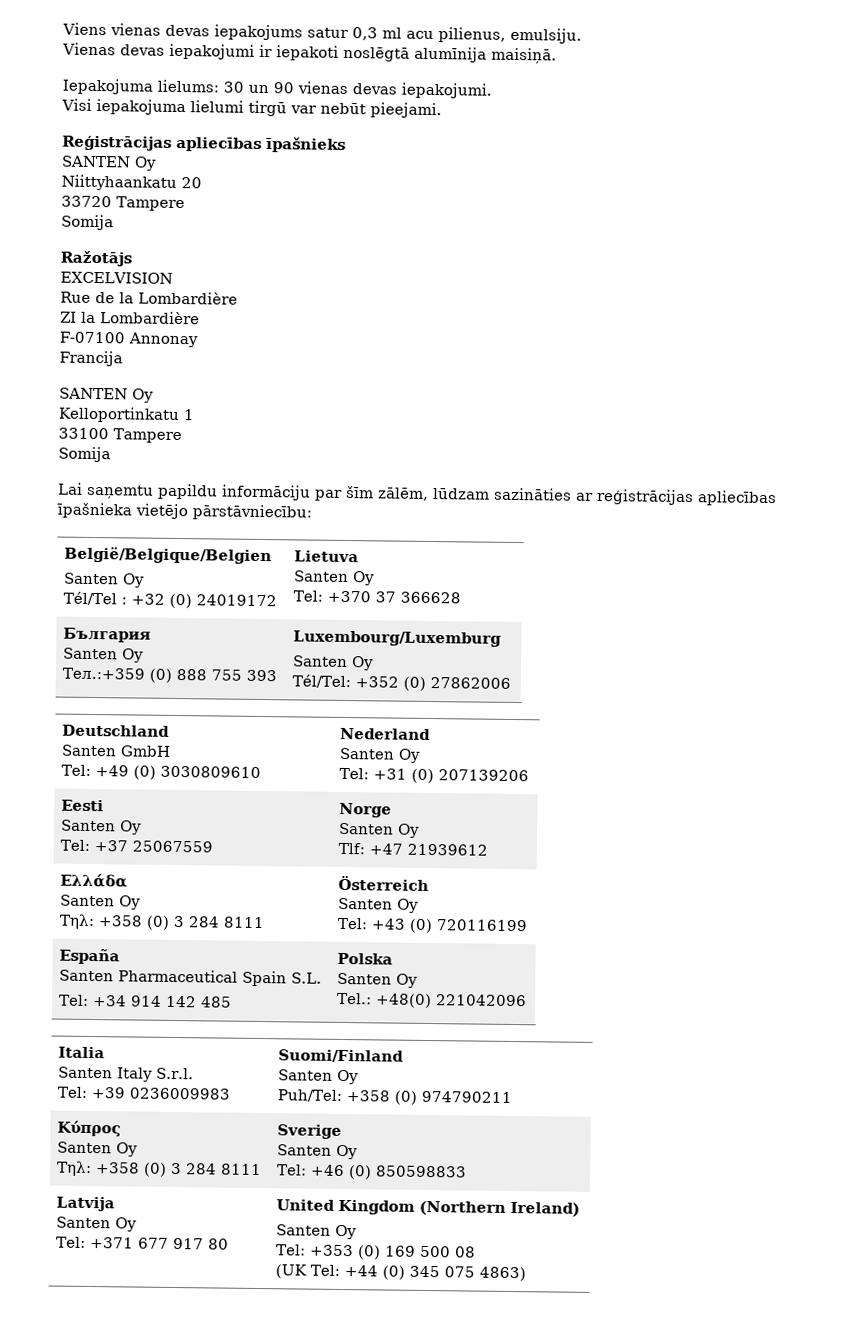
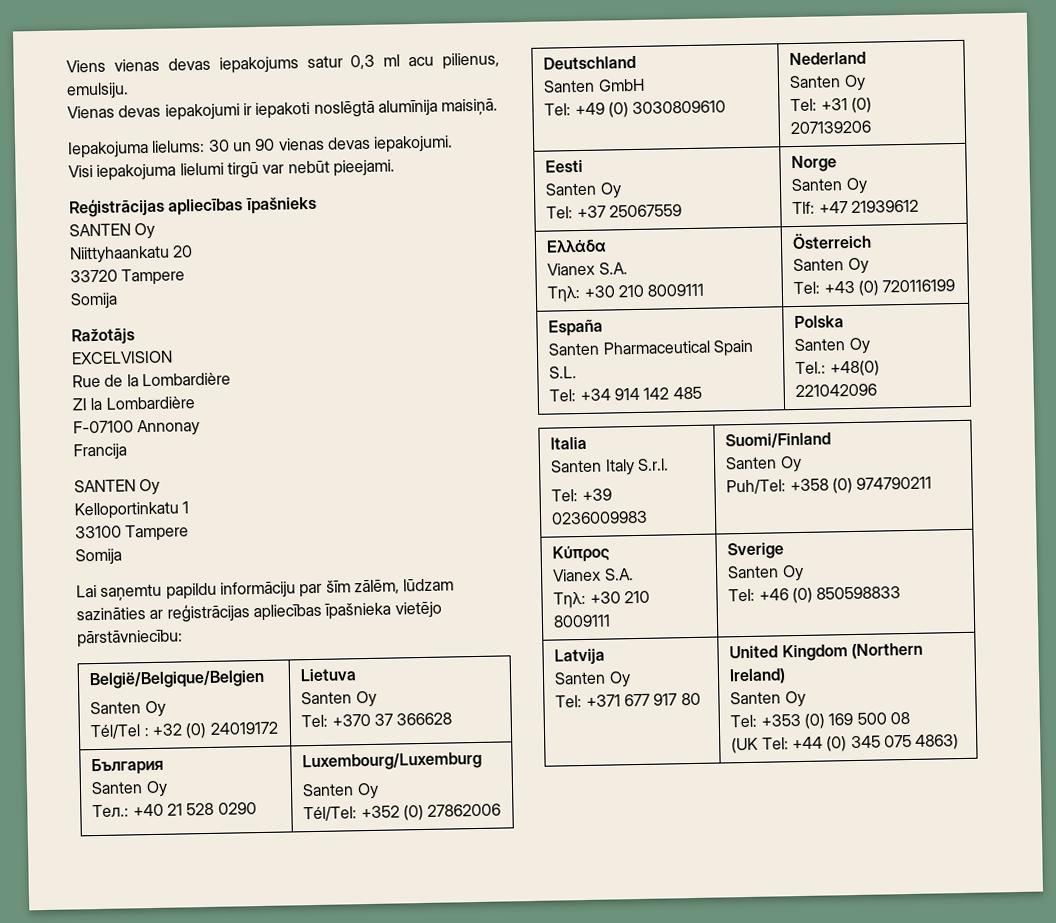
[62,667,278,683] Teл.:+359 (0) 888 755 393 -> [92,802,257,818] Teл.: +40 21 528 0290
[60,894,142,910] [59,913,266,930] Santen Oy // Τηλ: +358 (0) 3 284 8111 -> [547,262,628,276] [547,283,705,303] Vianex S.A. // Τηλ: +30 210 8009111
[57,1141,139,1157] [56,1160,263,1177] Santen Oy // Τηλ: +358 (0) 3 284 8111 -> [553,568,634,582] [553,590,651,609] [553,614,612,628] Vianex S.A. // Τηλ: +30 210 8009111

